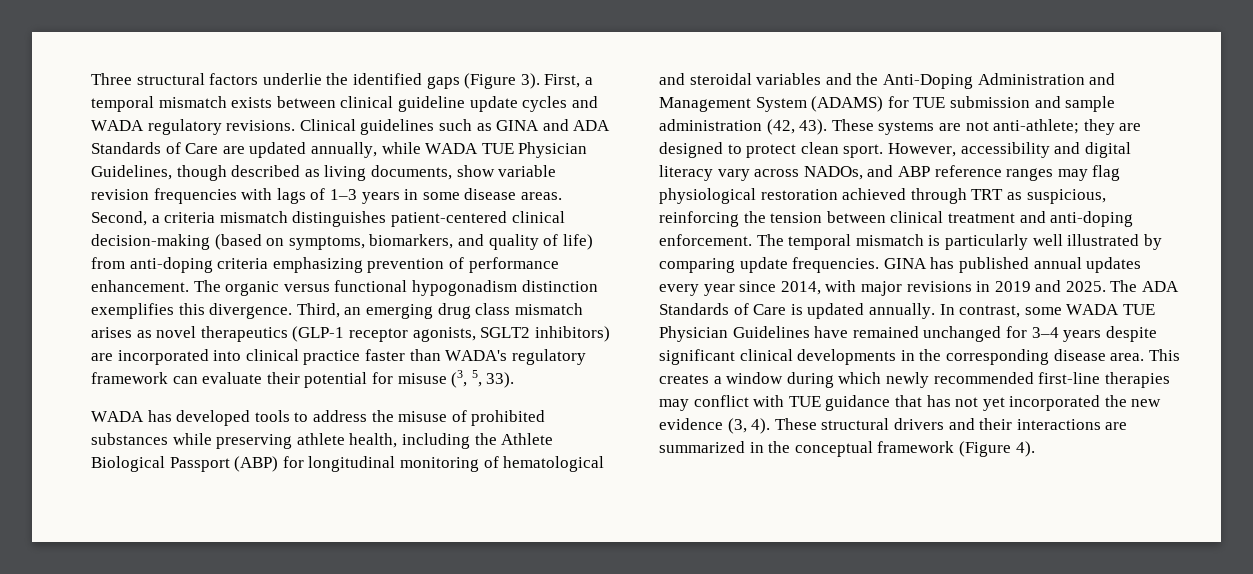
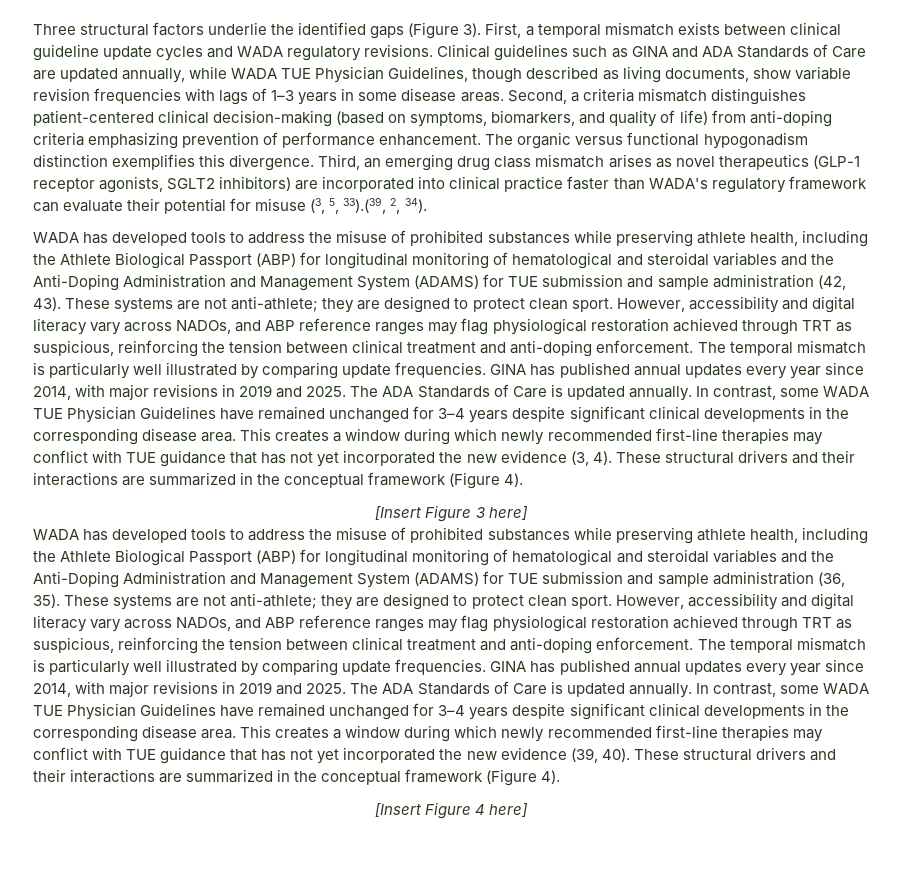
[486,372,515,388] 33). -> [343,197,427,214] 33).(39, 2, 34).
(1035, 449) none -> [375,505,528,522] [33,527,868,544] [33,549,834,566] [33,571,845,588] [33,593,854,610] [33,615,852,632] [33,637,866,654] [33,659,864,676] [33,681,869,698] [33,703,849,720] [33,725,823,742] [33,747,836,764] [33,769,561,786] [374,802,529,819] // [Insert Figure 3 here] // WADA has developed tools to address the misuse of prohibited substances while preserving athlete health, including the Athlete Biological Passport (ABP) for longitudinal monitoring of hematological and steroidal variables and the Anti-Doping Administration and Management System (ADAMS) for TUE submission and sample administration (36, 35). These systems are not anti-athlete; they are designed to protect clean sport. However, accessibility and digital literacy vary across NADOs, and ABP reference ranges may flag physiological restoration achieved through TRT as suspicious, reinforcing the tension between clinical treatment and anti-doping enforcement. The temporal mismatch is particularly well illustrated by comparing update frequencies. GINA has published annual updates every year since 2014, with major revisions in 2019 and 2025. The ADA Standards of Care is updated annually. In contrast, some WADA TUE Physician Guidelines have remained unchanged for 3–4 years despite significant clinical developments in the corresponding disease area. This creates a window during which newly recommended first-line therapies may conflict with TUE guidance that has not yet incorporated the new evidence (39, 40). These structural drivers and their interactions are summarized in the conceptual framework (Figure 4). // [Insert Figure 4 here]

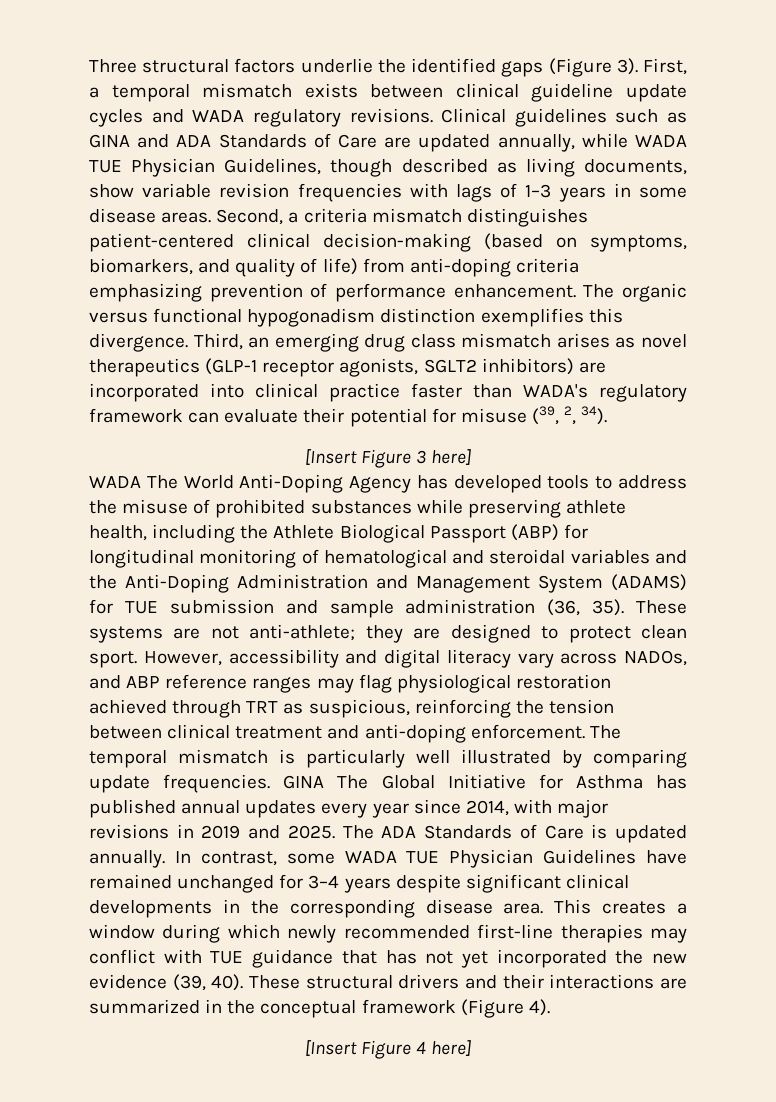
[310,197,387,214] (3, 5, 33).(39, -> [531,406,559,425] (39,
[33,230,868,247] [33,252,834,269] [33,274,846,291] [33,296,855,313] [33,318,852,335] [33,340,866,357] [33,362,864,379] [33,384,869,401] [33,406,849,423] [33,428,823,445] [33,450,855,467] [33,472,524,489] // WADA has developed tools to address the misuse of prohibited substances while preserving athlete health, including the Athlete Biological Passport (ABP) for longitudinal monitoring of hematological and steroidal variables and the Anti-Doping Administration and Management System (ADAMS) for TUE submission and sample administration (42, 43). These systems are not anti-athlete; they are designed to protect clean sport. However, accessibility and digital literacy vary across NADOs, and ABP reference ranges may flag physiological restoration achieved through TRT as suspicious, reinforcing the tension between clinical treatment and anti-doping enforcement. The temporal mismatch is particularly well illustrated by comparing update frequencies. GINA has published annual updates every year since 2014, with major revisions in 2019 and 2025. The ADA Standards of Care is updated annually. In contrast, some WADA TUE Physician Guidelines have remained unchanged for 3–4 years despite significant clinical developments in the corresponding disease area. This creates a window during which newly recommended first-line therapies may conflict with TUE guidance that has not yet incorporated the new evidence (3, 4). These structural drivers and their interactions are summarized in the conceptual framework (Figure 4). -> (608, 415) none
(79, 534) none -> [146,474,412,493] The World Anti-Doping Agency
(527, 666) none -> [337,774,643,789] The Global Initiative for Asthma

